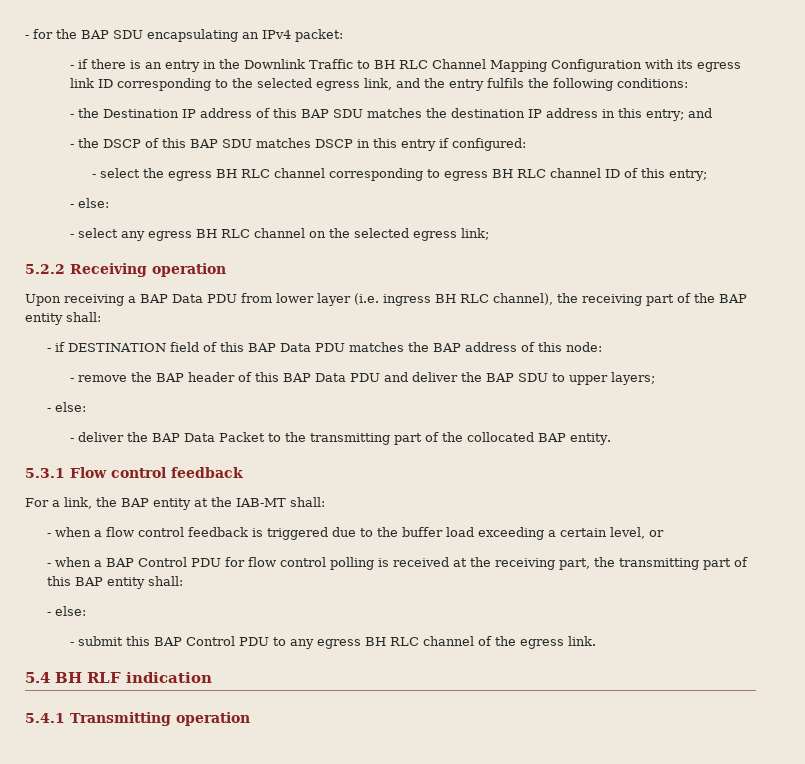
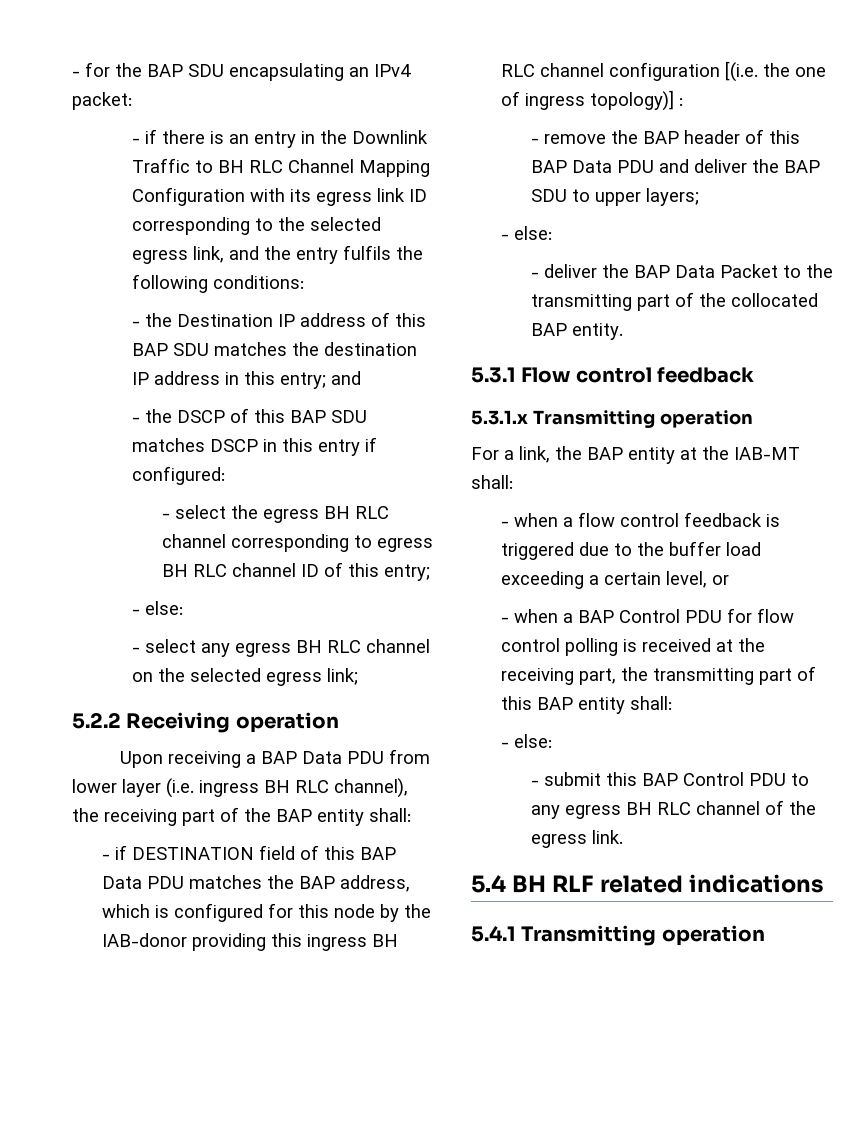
[465,342,603,352] address of this node: -> [339,875,410,892] [101,903,431,922] [101,933,398,951] [500,61,826,82] [500,90,683,111] address, which is configured for this node by the IAB-donor providing this ingress BH RLC channel configuration [(i.e. the one of ingress topology)] :
(243, 472) none -> [471,410,753,428] // 5.3.1.x Transmitting operation
[126,672,212,683] indication -> [600,874,825,893] related indications

